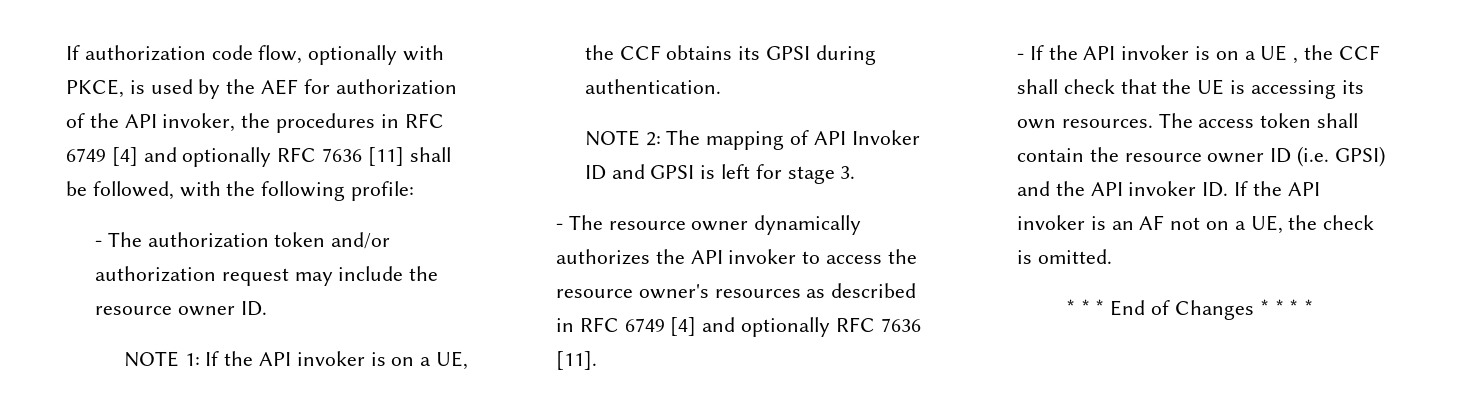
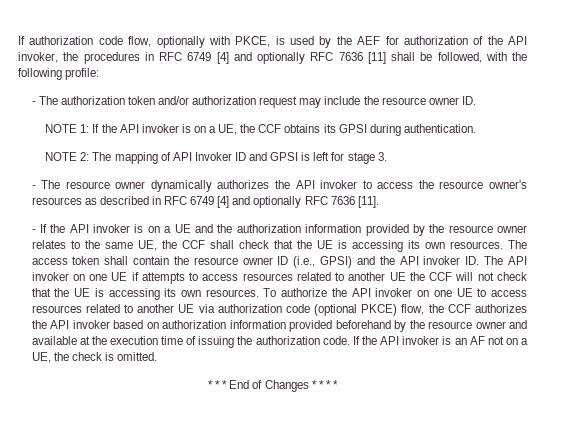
[1293,57,1299,64] , -> [194,224,527,236] [31,240,157,251] and the authorization information provided by the resource owner relates to the same UE,
[1296,146,1329,167] (i.e. -> [293,256,316,268] (i.e.,
(1229, 189) none -> [484,256,527,265] [31,272,528,284] [31,288,527,300] [31,304,528,316] [31,320,527,332] [31,336,350,348] The API invoker on one UE if attempts to access resources related to another UE the CCF will not check that the UE is accessing its own resources. To authorize the API invoker on one UE to access resources related to another UE via authorization code (optional PKCE) flow, the CCF authorizes the API invoker based on authorization information provided beforehand by the resource owner and available at the execution time of issuing the authorization code.

